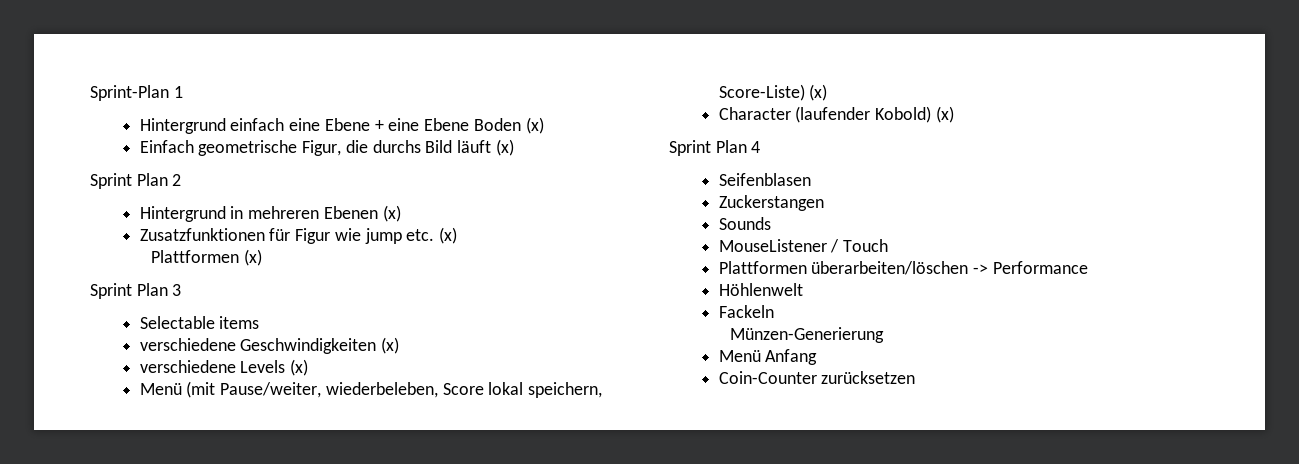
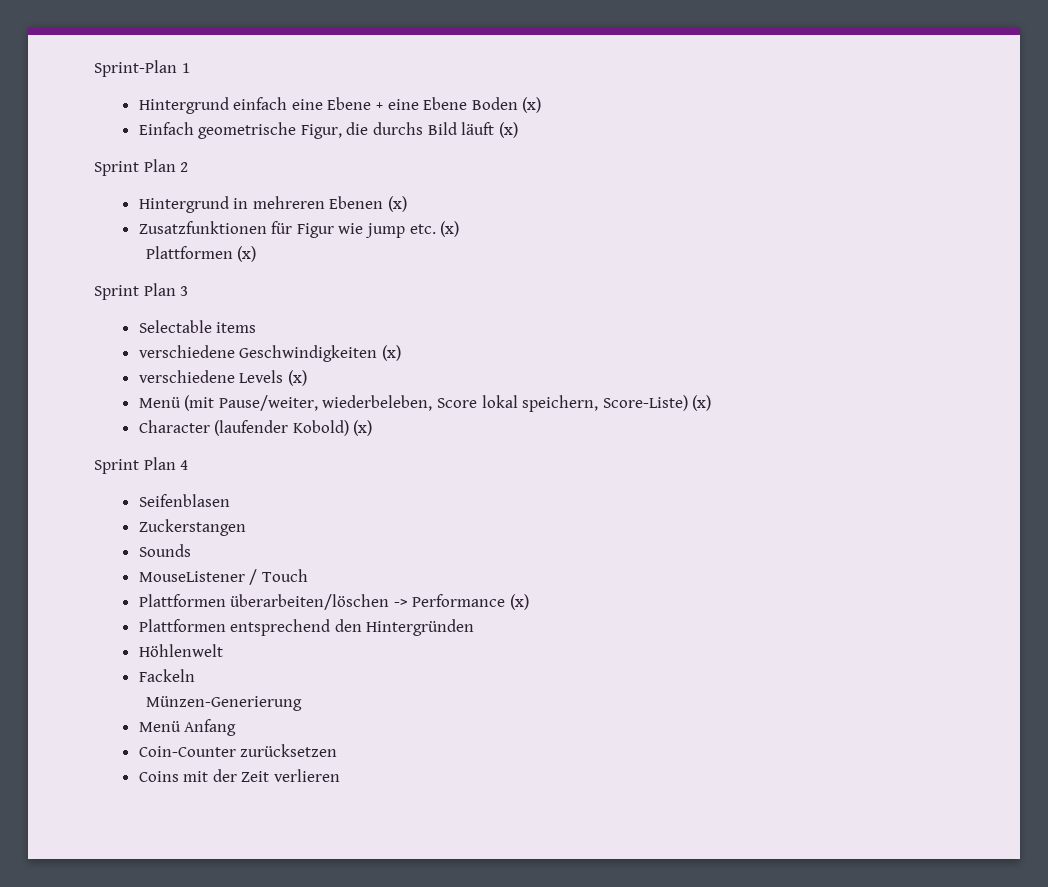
(1088, 267) none -> [509,594,529,610] [138,619,475,636] (x) // Plattformen entsprechend den Hintergründen
(916, 377) none -> [138,769,340,782] // Coins mit der Zeit verlieren

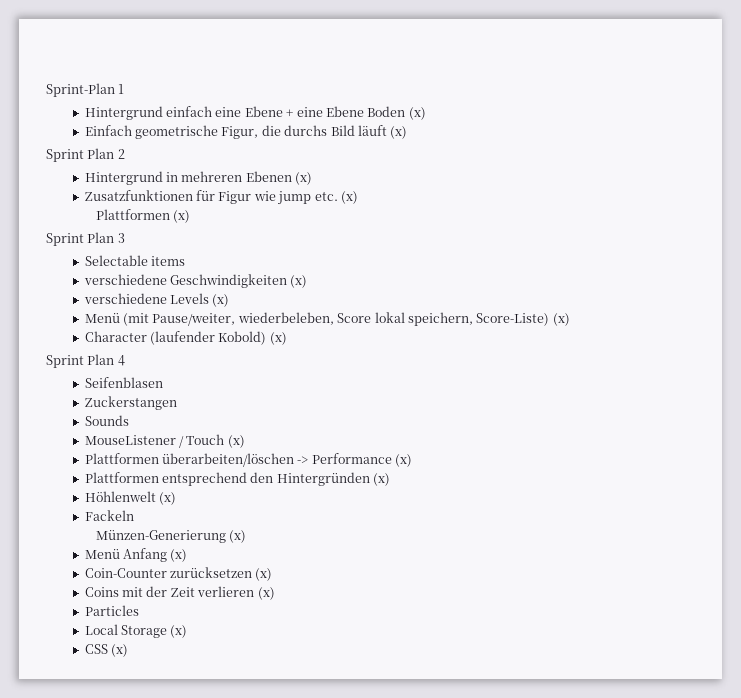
(308, 575) none -> [227,435,245,448] (x)
(475, 627) none -> [373,473,391,486] (x)
(223, 650) none -> [159,492,177,505] (x)
(302, 703) none -> [229,530,247,543] (x)
(237, 727) none -> [170,549,188,562] (x)
(338, 750) none -> [255,568,273,581] (x)
(340, 775) none -> [257,587,275,600] [84,605,139,616] [84,624,188,638] [84,644,129,657] (x) // Particles // Local Storage (x) // CSS (x)

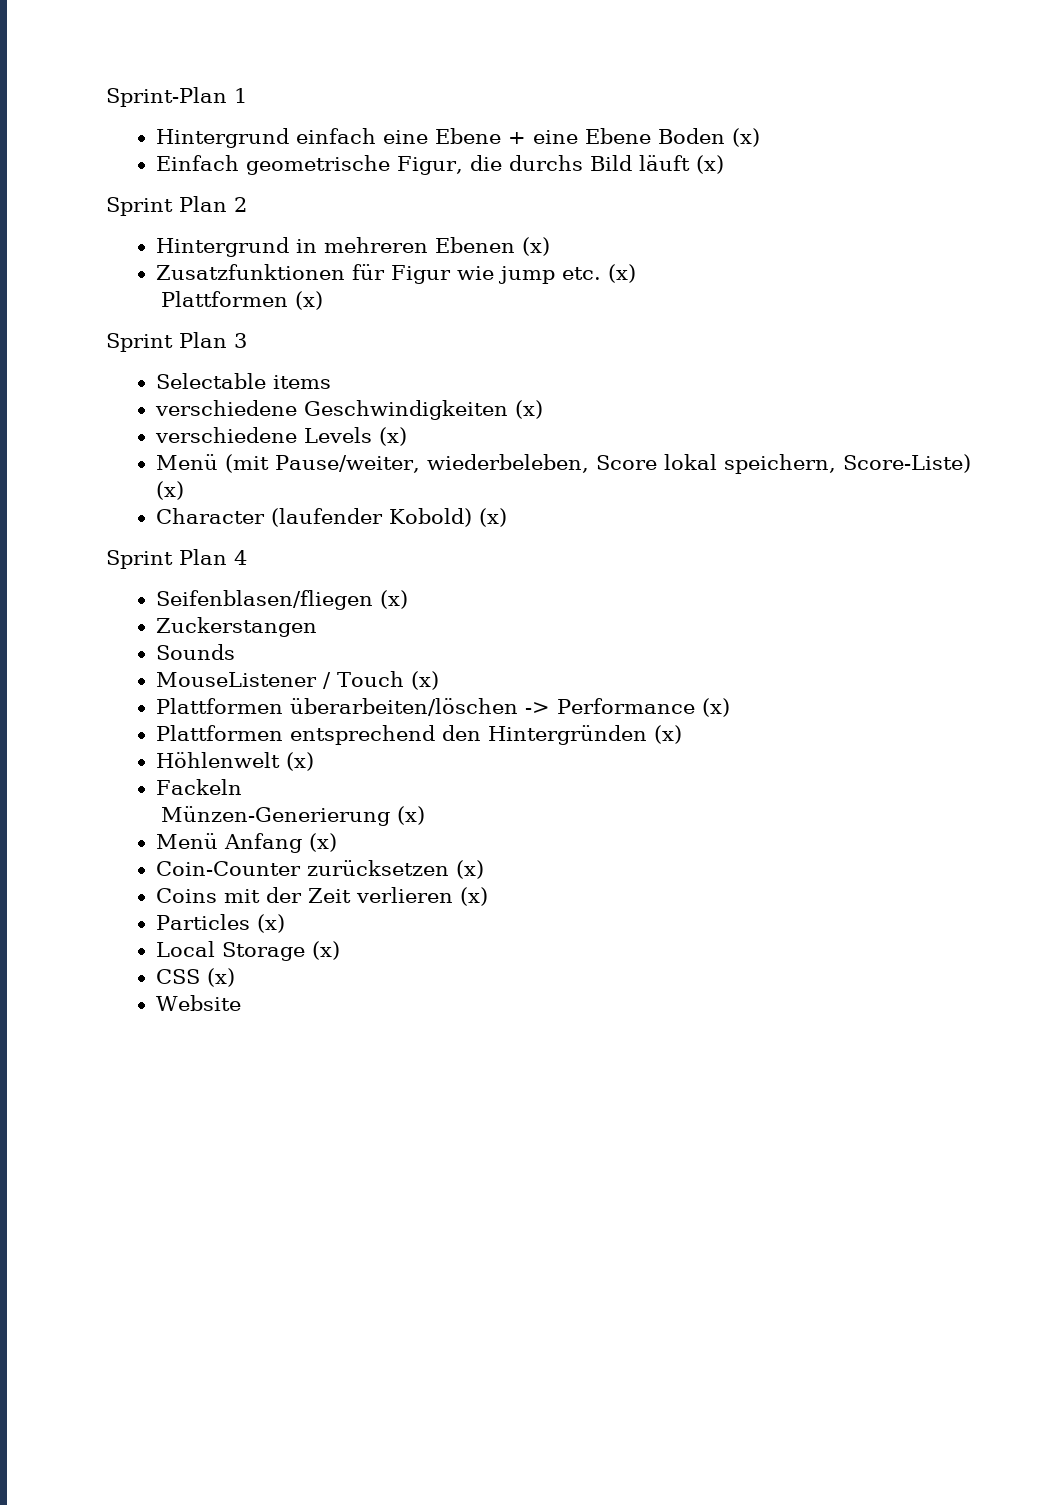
[84,377,163,388] Seifenblasen -> [155,590,408,610] Seifenblasen/fliegen (x)
(139, 610) none -> [256,914,285,933] (x)
(129, 650) none -> [155,995,241,1011] // Website

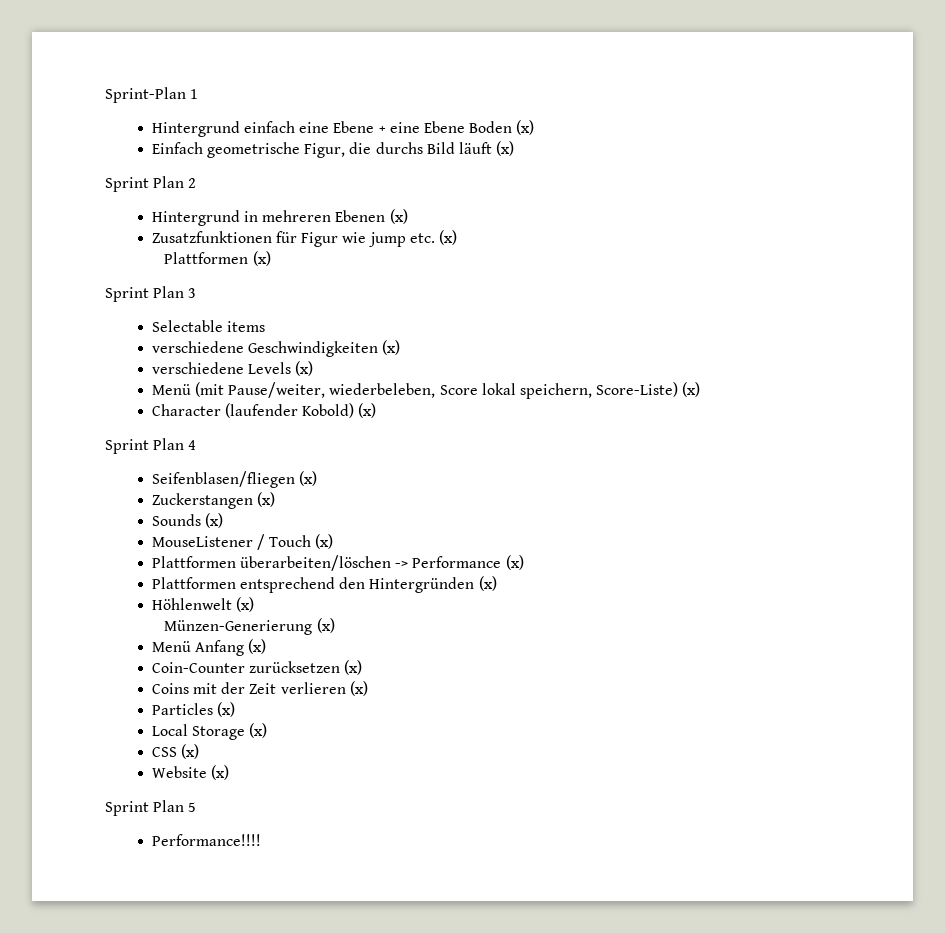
(317, 627) none -> [256,492,275,507] (x)
(235, 652) none -> [204,513,223,528] (x)
[155,779,242,795] // Fackeln -> (254, 604) none
(241, 1003) none -> [210,765,229,780] [105,800,197,816] [151,834,261,846] (x) // Sprint Plan 5 // Performance!!!!

